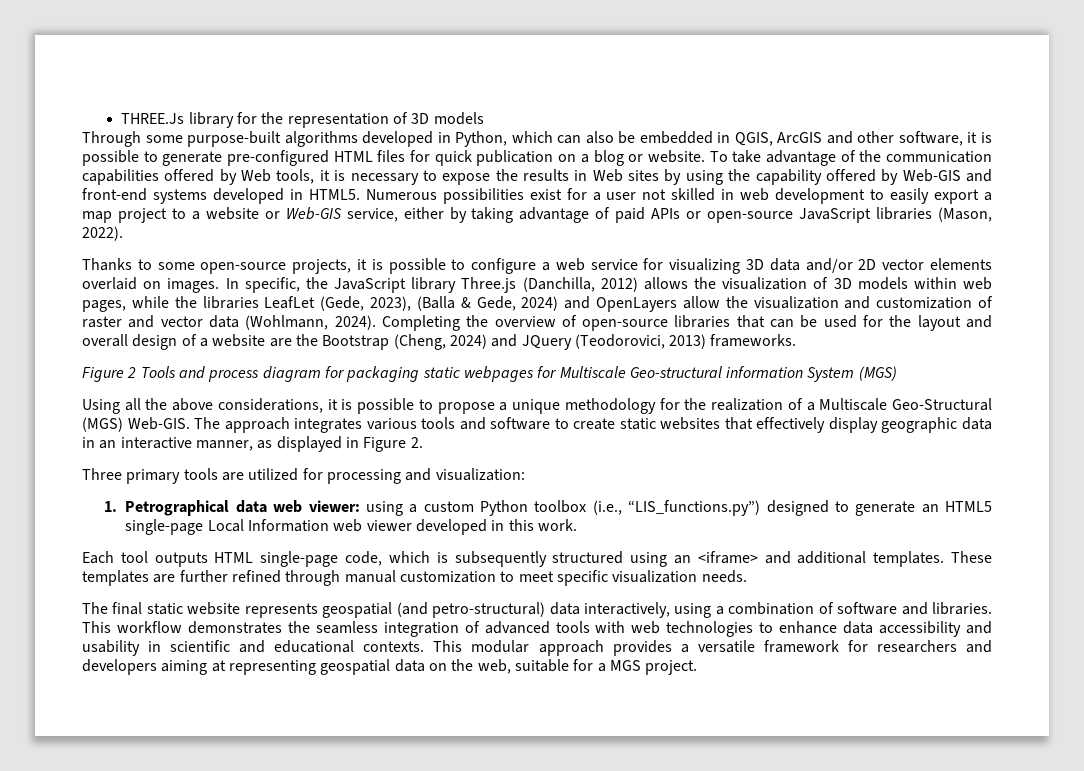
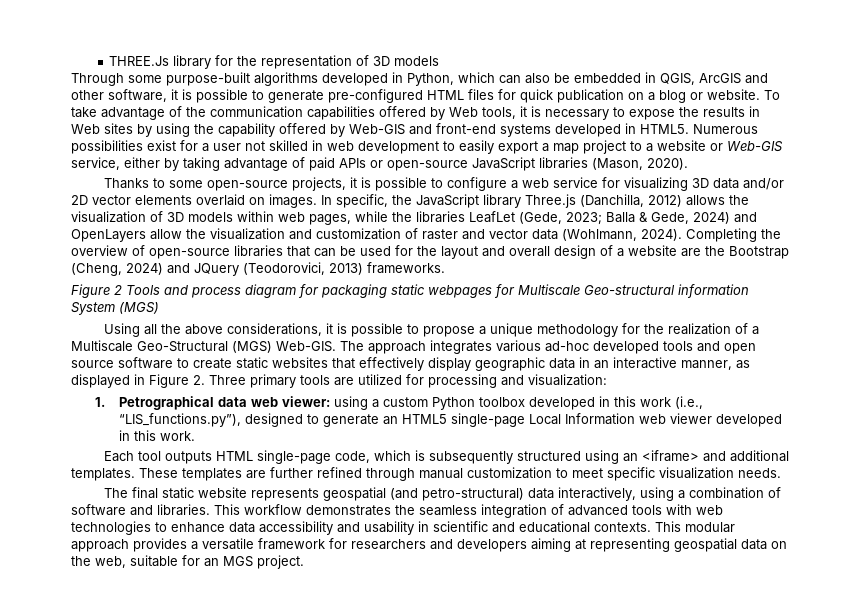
[82,226,123,241] 2022). -> [647,158,688,170] 2020).
[370,296,455,311] 2023), (Balla -> [566,212,635,225] 2023; Balla
[421,417,486,430] tools and -> [545,341,756,354] [71,360,114,368] ad-hoc developed tools and open source
(423, 442) // -> (205, 380) none
[592,500,761,516] (i.e., “LIS_functions.py”) -> [529,396,704,410] [119,413,242,427] developed in this work (i.e., “LIS_functions.py”),
[597,663,606,672] a -> [204,558,219,567] an

